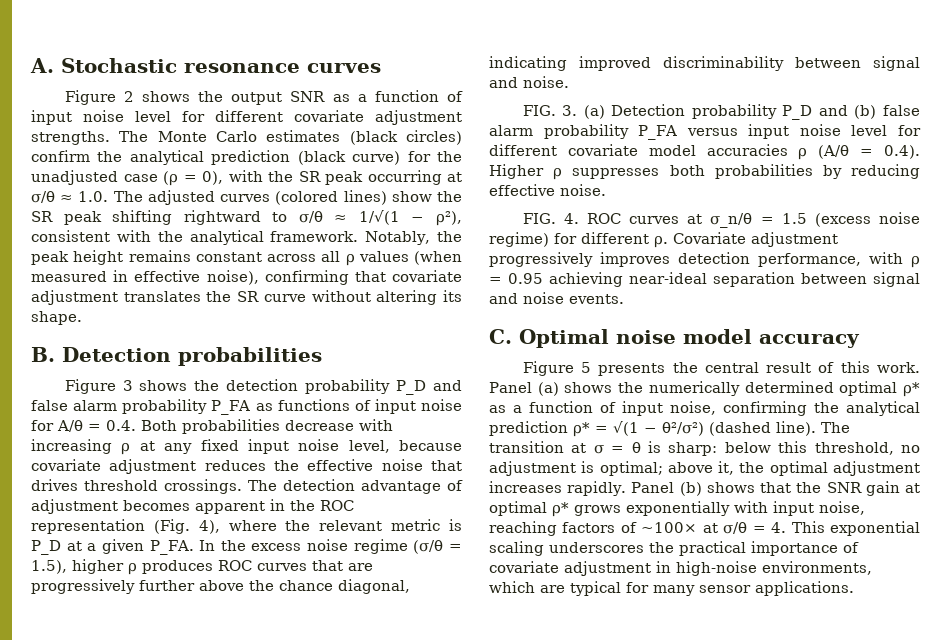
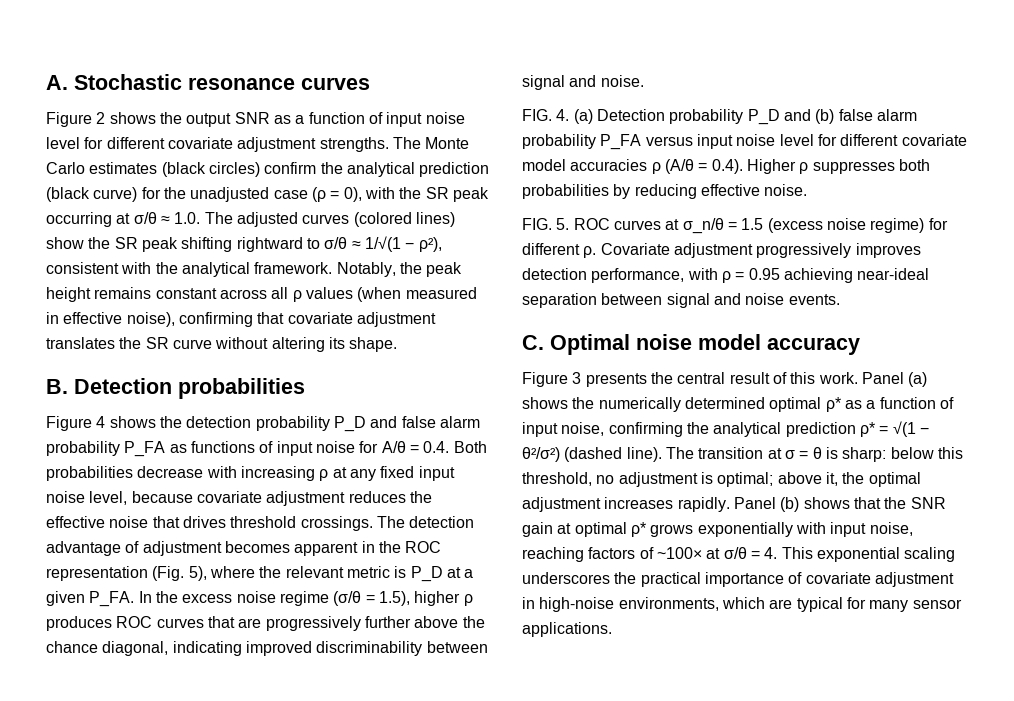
[122,380,133,391] 3 -> [96,416,106,428] 4
[198,520,220,534] 4), -> [188,566,207,581] 5),
[562,105,578,116] 3. -> [556,109,570,121] 4.
[563,213,579,224] 4. -> [556,218,570,230] 5.
[580,362,591,373] 5 -> [572,372,582,384] 3

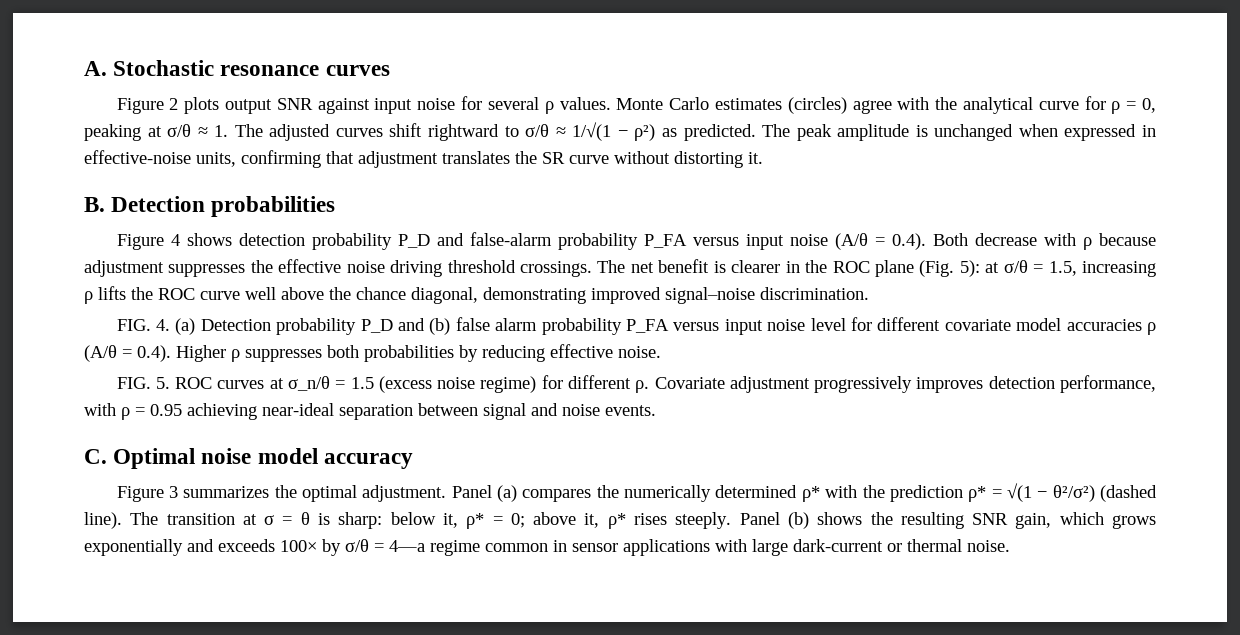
[109,112,465,127] [46,137,470,152] [46,162,490,177] [46,187,489,202] [46,212,112,227] shows the output SNR as a function of input noise level for different covariate adjustment strengths. The Monte Carlo estimates (black circles) confirm the analytical prediction (black curve) for the unadjusted case (ρ = 0), with the SR peak occurring -> [184,96,1156,114] [84,124,141,141] plots output SNR against input noise for several ρ values. Monte Carlo estimates (circles) agree with the analytical curve for ρ = 0, peaking
[174,212,201,224] 1.0. -> [214,125,229,137] 1.
[353,212,455,227] [46,237,233,252] (colored lines) show the SR peak shifting -> [389,123,423,137] shift
[418,237,442,252] [46,262,463,277] [46,287,477,302] [46,312,175,327] ρ²), consistent with the analytical framework. Notably, the peak height remains constant across all ρ values (when measured in effective noise), -> [634,124,1156,141] [84,150,236,167] ρ²) as predicted. The peak amplitude is unchanged when expressed in effective-noise units,
[287,312,353,324] covariate -> (354, 157) none
[271,337,398,352] altering its shape. -> [674,151,763,168] distorting it.
[159,416,182,428] the -> (232, 239) none
[401,416,480,428] [46,441,487,457] [46,466,455,481] [46,491,406,506] false alarm probability P_FA as functions of input noise for A/θ = 0.4. Both probabilities decrease with increasing ρ at any fixed input noise level, because covariate adjustment reduces -> [469,232,1157,250] [84,260,246,277] false-alarm probability P_FA versus input noise (A/θ = 0.4). Both decrease with ρ because adjustment suppresses
[152,516,226,528] that drives -> [390,260,443,277] driving
[409,516,475,528] [46,541,442,556] [46,566,474,582] [46,591,473,607] [46,616,485,631] [46,641,488,656] [522,75,644,90] detection advantage of adjustment becomes apparent in the ROC representation (Fig. 5), where the relevant metric is P_D at a given P_FA. In the excess noise regime (σ/θ = 1.5), higher ρ produces ROC curves that are progressively further above the chance diagonal, indicating improved discriminability between signal and noise. -> [630,259,1156,277] [84,286,869,304] net benefit is clearer in the ROC plane (Fig. 5): at σ/θ = 1.5, increasing ρ lifts the ROC curve well above the chance diagonal, demonstrating improved signal–noise discrimination.
[585,372,858,387] presents the central result of this work. -> [183,485,447,502] summarizes the optimal adjustment.
[522,397,568,409] shows -> [522,489,592,502] compares
[769,397,954,412] [522,422,782,437] optimal ρ* as a function of input noise, confirming the analytical -> [801,485,885,502] ρ* with the
[937,447,963,459] [522,472,921,487] [522,497,946,512] [522,522,913,537] [522,547,956,562] [522,572,954,587] [522,597,962,612] [522,622,612,637] this threshold, no adjustment is optimal; above it, the optimal adjustment increases rapidly. Panel (b) shows that the SNR gain at optimal ρ* grows exponentially with input noise, reaching factors of ~100× at σ/θ = 4. This exponential scaling underscores the practical importance of covariate adjustment in high-noise environments, which are typical for many sensor applications. -> [442,512,1157,529] [84,539,1010,556] it, ρ* = 0; above it, ρ* rises steeply. Panel (b) shows the resulting SNR gain, which grows exponentially and exceeds 100× by σ/θ = 4—a regime common in sensor applications with large dark-current or thermal noise.

